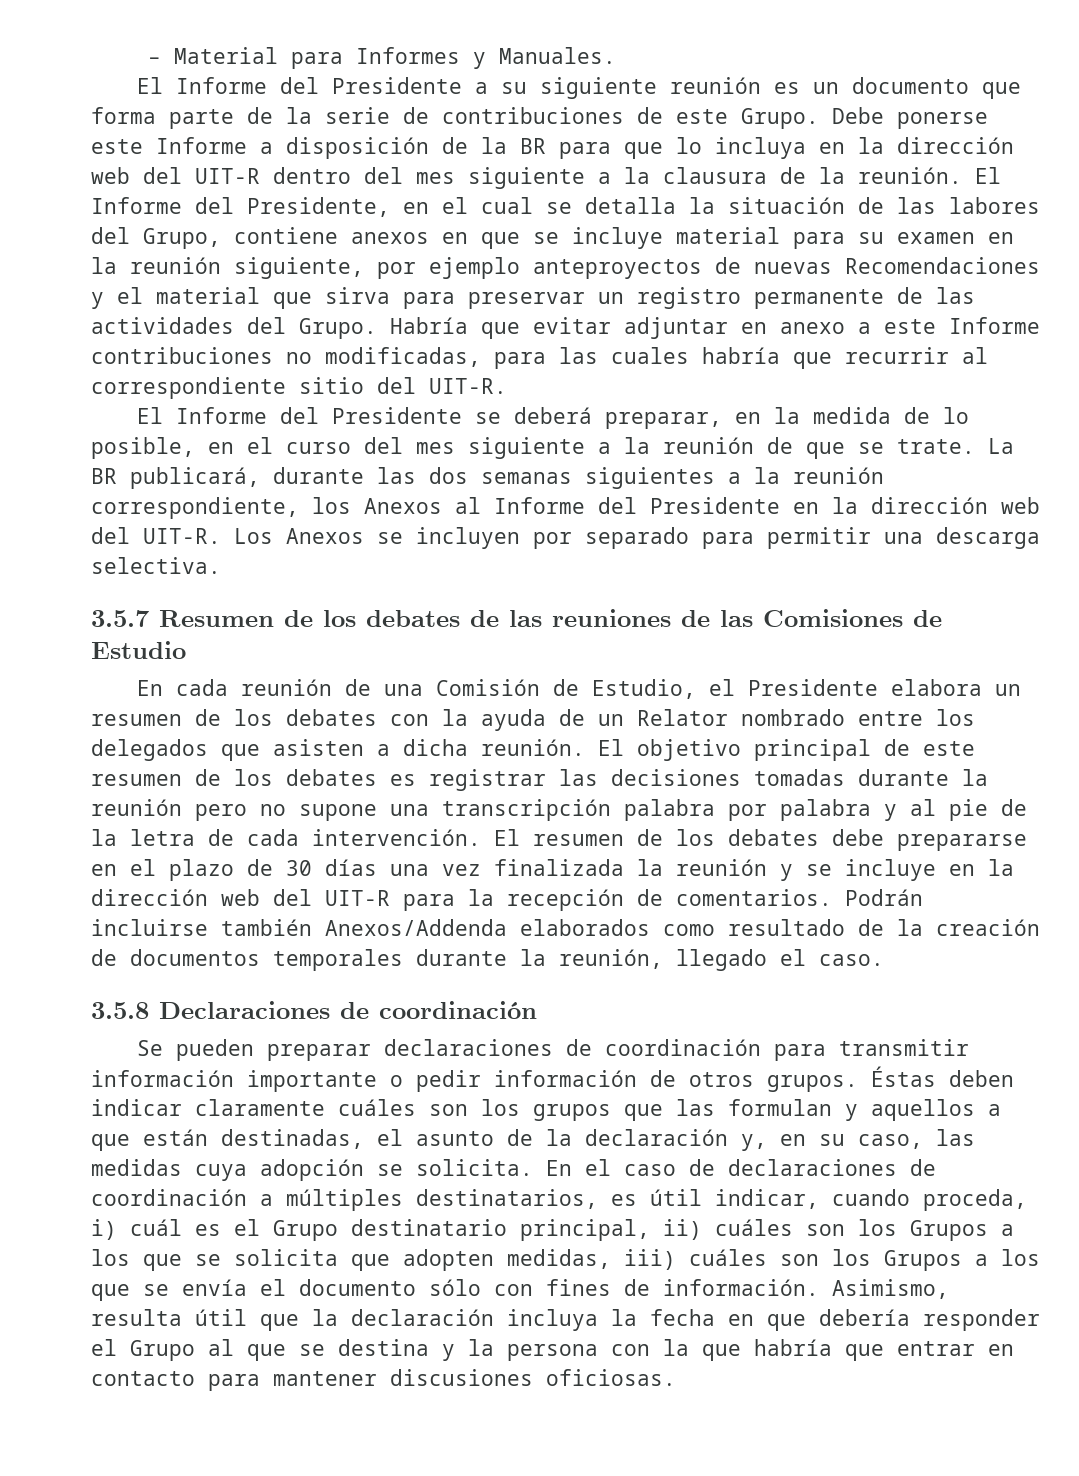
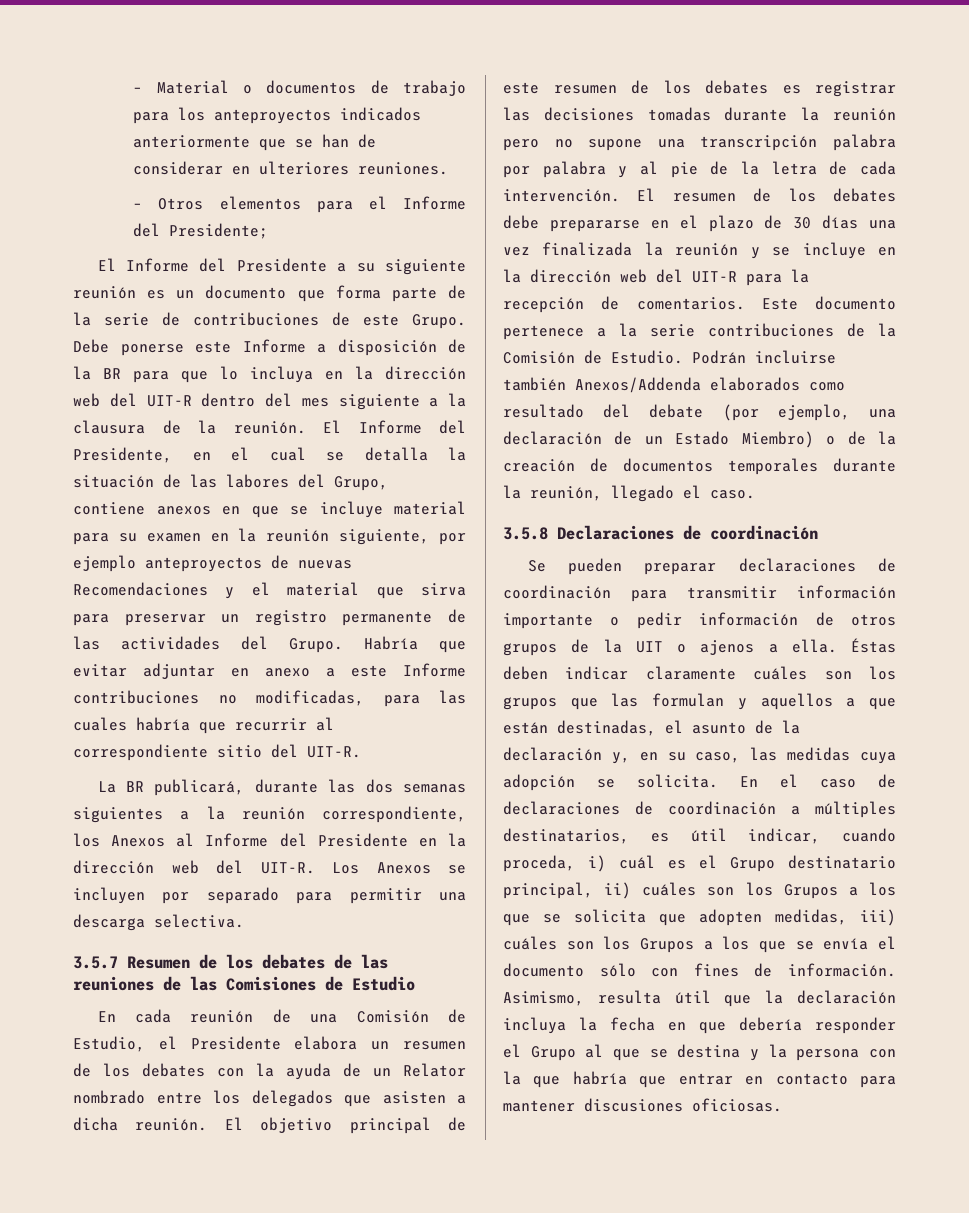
[291,47,617,69] para Informes y Manuales. -> [242,80,466,96] [133,107,422,124] [133,134,377,151] [133,161,449,175] [133,196,466,213] [133,223,269,239] o documentos de trabajo para los anteproyectos indicados anteriormente que se han de considerar en ulteriores reuniones. // – Otros elementos para el Informe del Presidente;
[136,407,969,429] [91,437,975,459] El Informe del Presidente se deberá preparar, en la medida de lo posible, en el curso del mes siguiente a la reunión de que se trate. -> (361, 752) none
(832, 897) none -> [761,296,896,310] [503,323,896,340] [503,350,683,364] Este documento pertenece a la serie contribuciones de la Comisión de Estudio.
(845, 927) none -> [603,404,896,421] [503,431,836,448] del debate (por ejemplo, una declaración de un Estado Miembro) o
[767,1075,858,1092] grupos. -> [503,639,837,656] grupos de la UIT o ajenos a ella.

